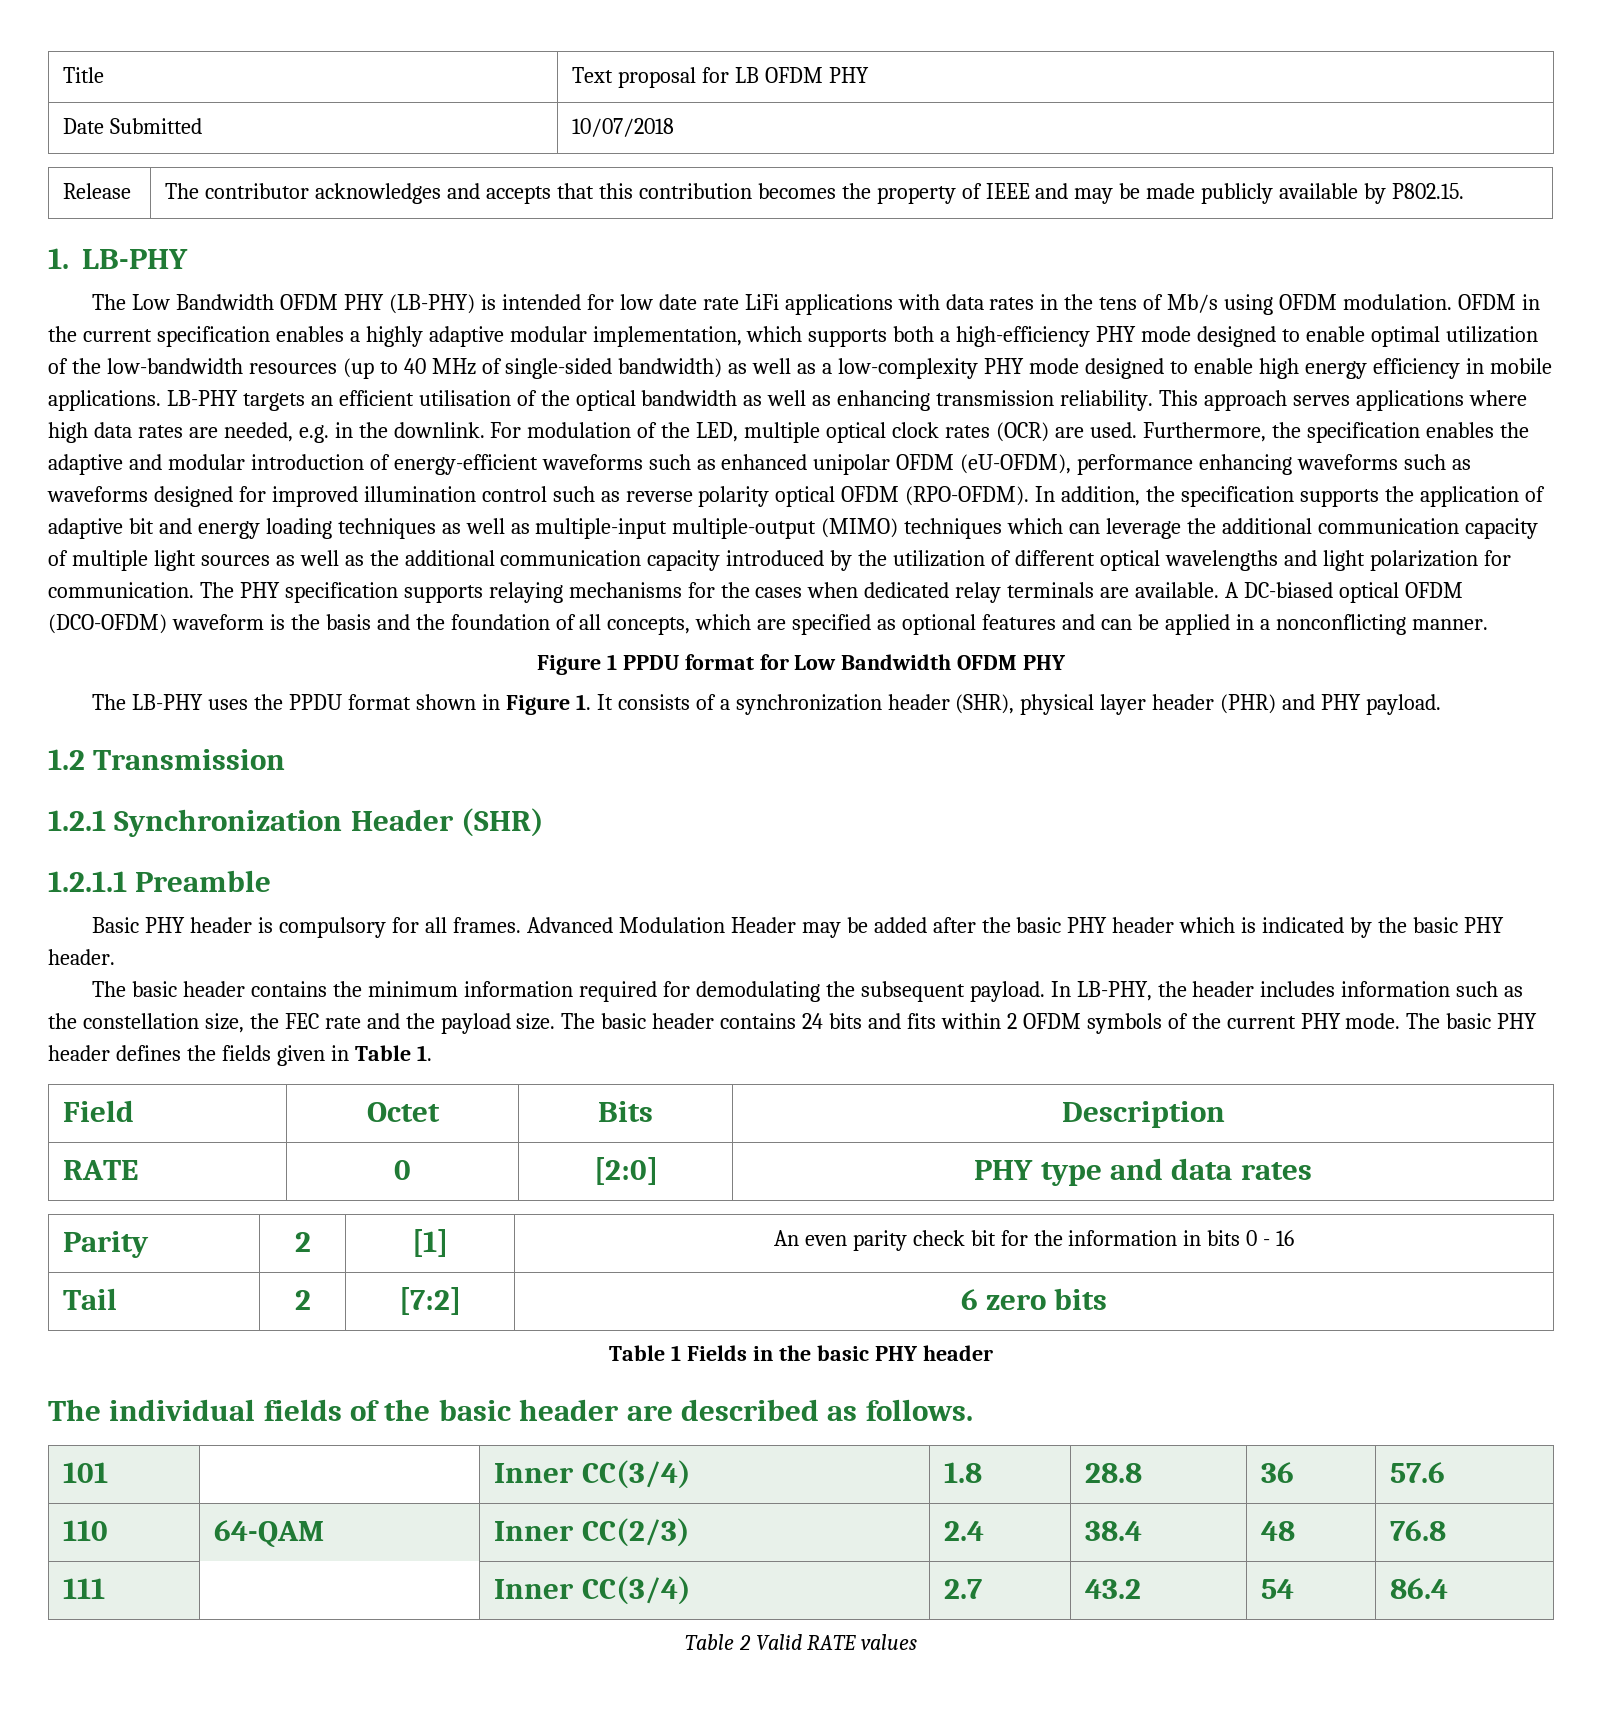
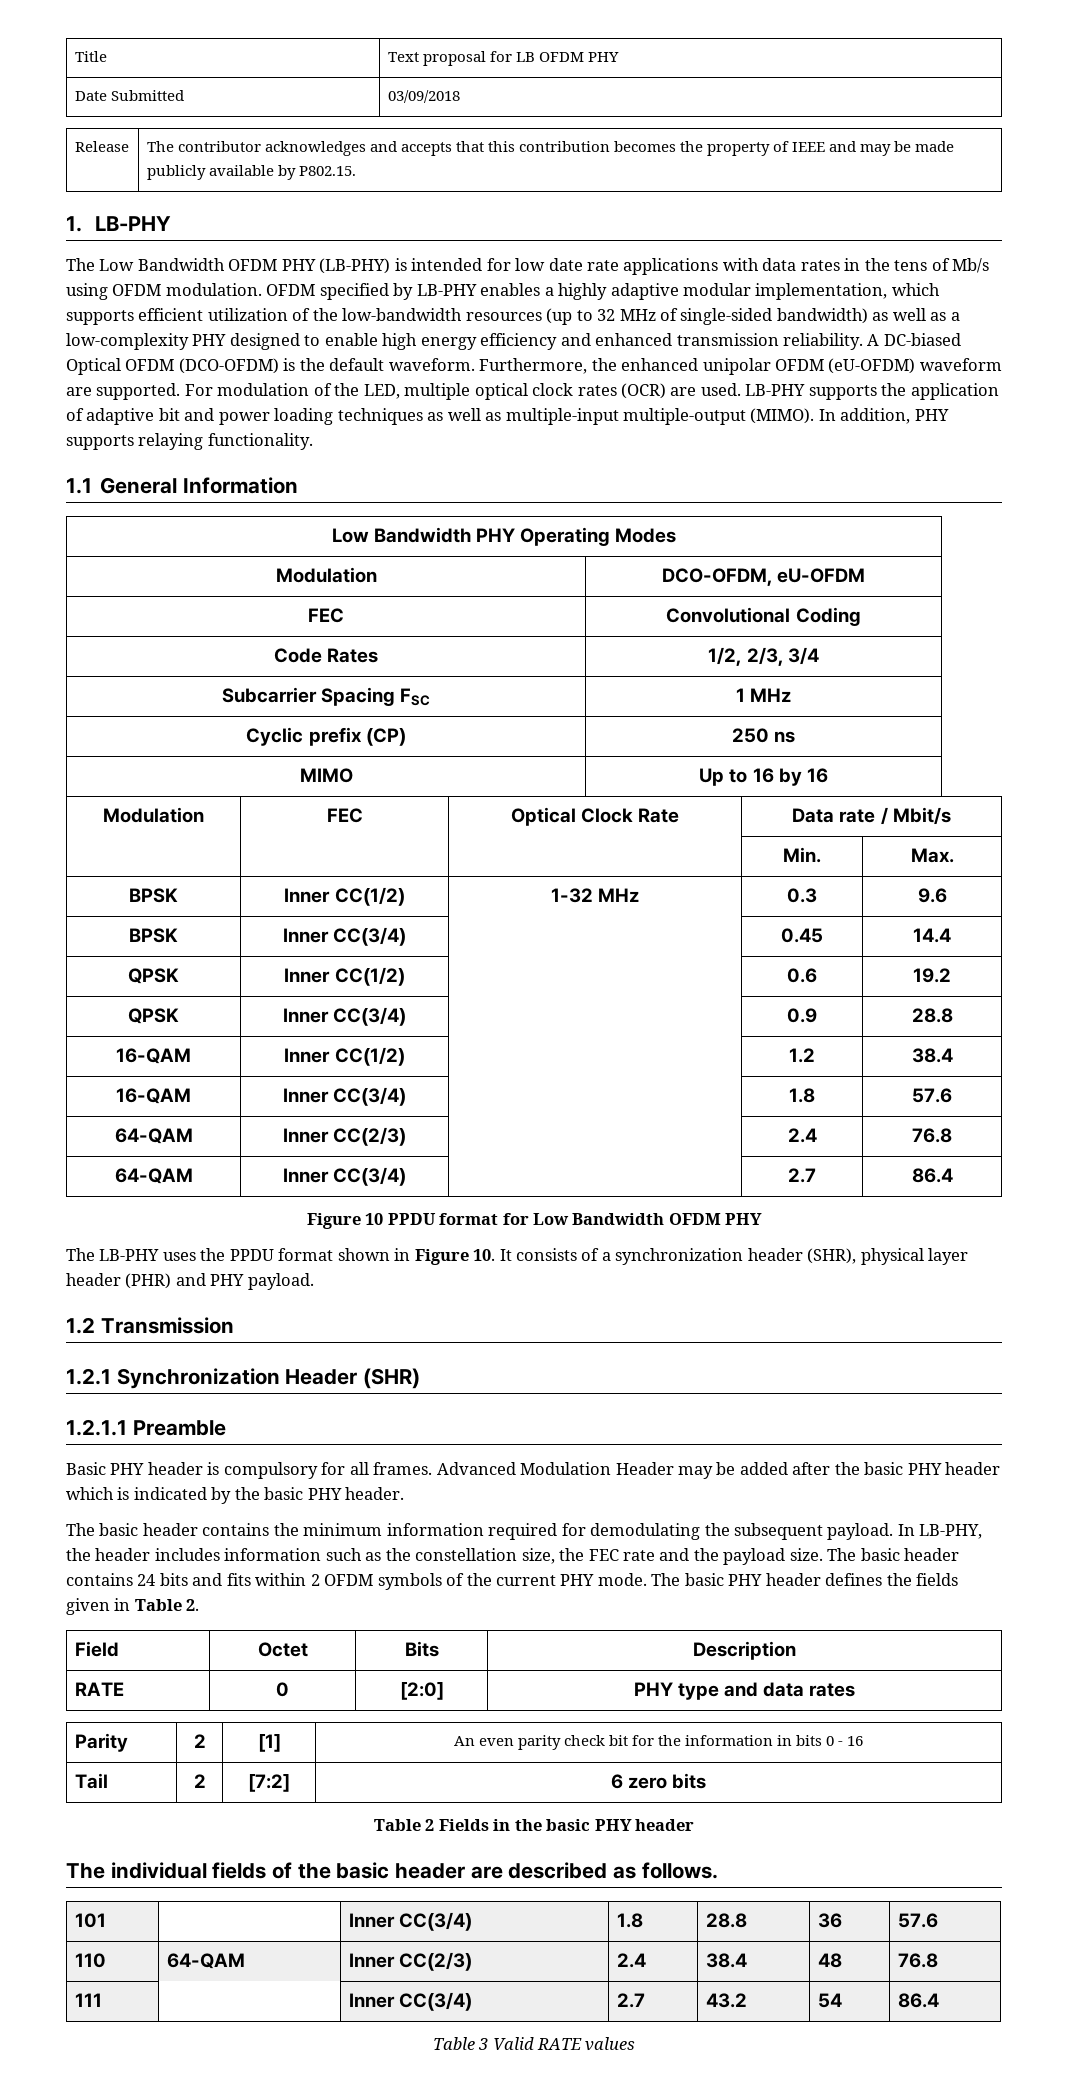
[572,118,675,137] 10/07/2018 -> [387,90,460,103] 03/09/2018
[744,294,779,310] LiFi -> (620, 265) none
[1521,294,1540,310] [48,326,270,347] in the current specification -> [319,283,477,300] specified by LB-PHY
[893,326,1440,347] both a high-efficiency PHY mode designed to enable optimal -> [138,308,204,321] efficient
[403,358,426,374] 40 -> [597,309,616,321] 32
[1028,358,1079,374] mode -> (227, 340) none
[1465,358,1552,374] [48,390,1527,411] [48,422,485,443] in mobile applications. LB-PHY targets an efficient utilisation of the optical bandwidth as well as enhancing transmission reliability. This approach serves applications where high data rates are needed, e.g. in the downlink. -> [560,333,961,350] [66,358,1002,375] [66,383,181,400] and enhanced transmission reliability. A DC-biased Optical OFDM (DCO-OFDM) is the default waveform. Furthermore, the enhanced unipolar OFDM (eU-OFDM) waveform are supported.
[1142,422,1529,443] [48,454,1471,475] [47,486,1295,507] Furthermore, the specification enables the adaptive and modular introduction of energy-efficient waveforms such as enhanced unipolar OFDM (eU-OFDM), performance enhancing waveforms such as waveforms designed for improved illumination control such as reverse polarity optical OFDM (RPO-OFDM). In addition, the specification -> [745,384,806,396] LB-PHY
[197,521,260,539] energy -> [218,412,270,425] power
[821,518,1538,539] [48,550,1511,571] [48,582,1463,603] [48,614,1488,635] [536,654,617,675] (MIMO) techniques which can leverage the additional communication capacity of multiple light sources as well as the additional communication capacity introduced by the utilization of different optical wavelengths and light polarization for communication. The PHY specification supports relaying mechanisms for the cases when dedicated relay terminals are available. A DC-biased optical OFDM (DCO-OFDM) waveform is the basis and the foundation of all concepts, which are specified as optional features and can be applied in a nonconflicting manner. // Figure 1 -> [750,408,949,424] [66,433,313,450] [66,477,298,494] [331,527,677,546] [275,567,377,583] [661,568,866,586] [308,608,344,623] [666,607,861,626] [273,648,379,663] [708,647,819,666] [221,687,431,706] [735,688,792,702] [246,727,406,746] [731,728,796,743] [299,768,353,783] [699,768,828,786] [103,807,204,823] [326,808,363,823] [510,807,680,826] [792,807,951,825] [783,847,821,863] [910,848,954,863] [129,888,178,903] [284,887,405,906] [550,888,640,903] [787,888,817,903] [917,888,947,903] [129,928,178,943] [282,927,407,946] [781,928,823,943] [913,928,951,943] [128,968,179,984] [284,967,405,986] [787,968,817,983] [913,968,951,983] [128,1008,179,1024] [282,1007,407,1026] [787,1008,817,1023] [911,1008,953,1023] [116,1048,191,1064] [284,1047,405,1066] [789,1048,815,1063] [911,1048,953,1063] [116,1088,191,1104] [282,1087,407,1106] [789,1088,815,1103] [912,1088,952,1103] [114,1128,193,1144] [282,1127,407,1146] [787,1128,817,1143] [912,1128,952,1143] [114,1168,193,1184] [282,1167,407,1186] [788,1168,816,1183] [911,1168,953,1183] [306,1213,384,1229] (MIMO). In addition, PHY supports relaying functionality. // 1.1 General Information // Low Bandwidth PHY Operating Modes // Modulation | DCO-OFDM, eU-OFDM // FEC | Convolutional Coding // Code Rates | 1/2, 2/3, 3/4 // Subcarrier Spacing FSC | 1 MHz // Cyclic prefix (CP) | 250 ns // MIMO | Up to 16 by 16 // Modulation | FEC | Optical Clock Rate | Data rate / Mbit/s // | | | Min. | Max. // BPSK | Inner CC(1/2) | 1-32 MHz | 0.3 | 9.6 // BPSK | Inner CC(3/4) | | 0.45 | 14.4 // QPSK | Inner CC(1/2) | | 0.6 | 19.2 // QPSK | Inner CC(3/4) | | 0.9 | 28.8 // 16-QAM | Inner CC(1/2) | | 1.2 | 38.4 // 16-QAM | Inner CC(3/4) | | 1.8 | 57.6 // 64-QAM | Inner CC(2/3) | | 2.4 | 76.8 // 64-QAM | Inner CC(3/4) | | 2.7 | 86.4 // Figure 10
[575,694,591,710] 1. -> [473,1249,496,1261] 10.
[416,1045,432,1061] 1. -> [186,1599,200,1611] 2.
[671,1345,682,1361] 1 -> [425,1819,435,1831] 2
[738,1635,751,1650] 2 -> [478,2038,489,2050] 3

